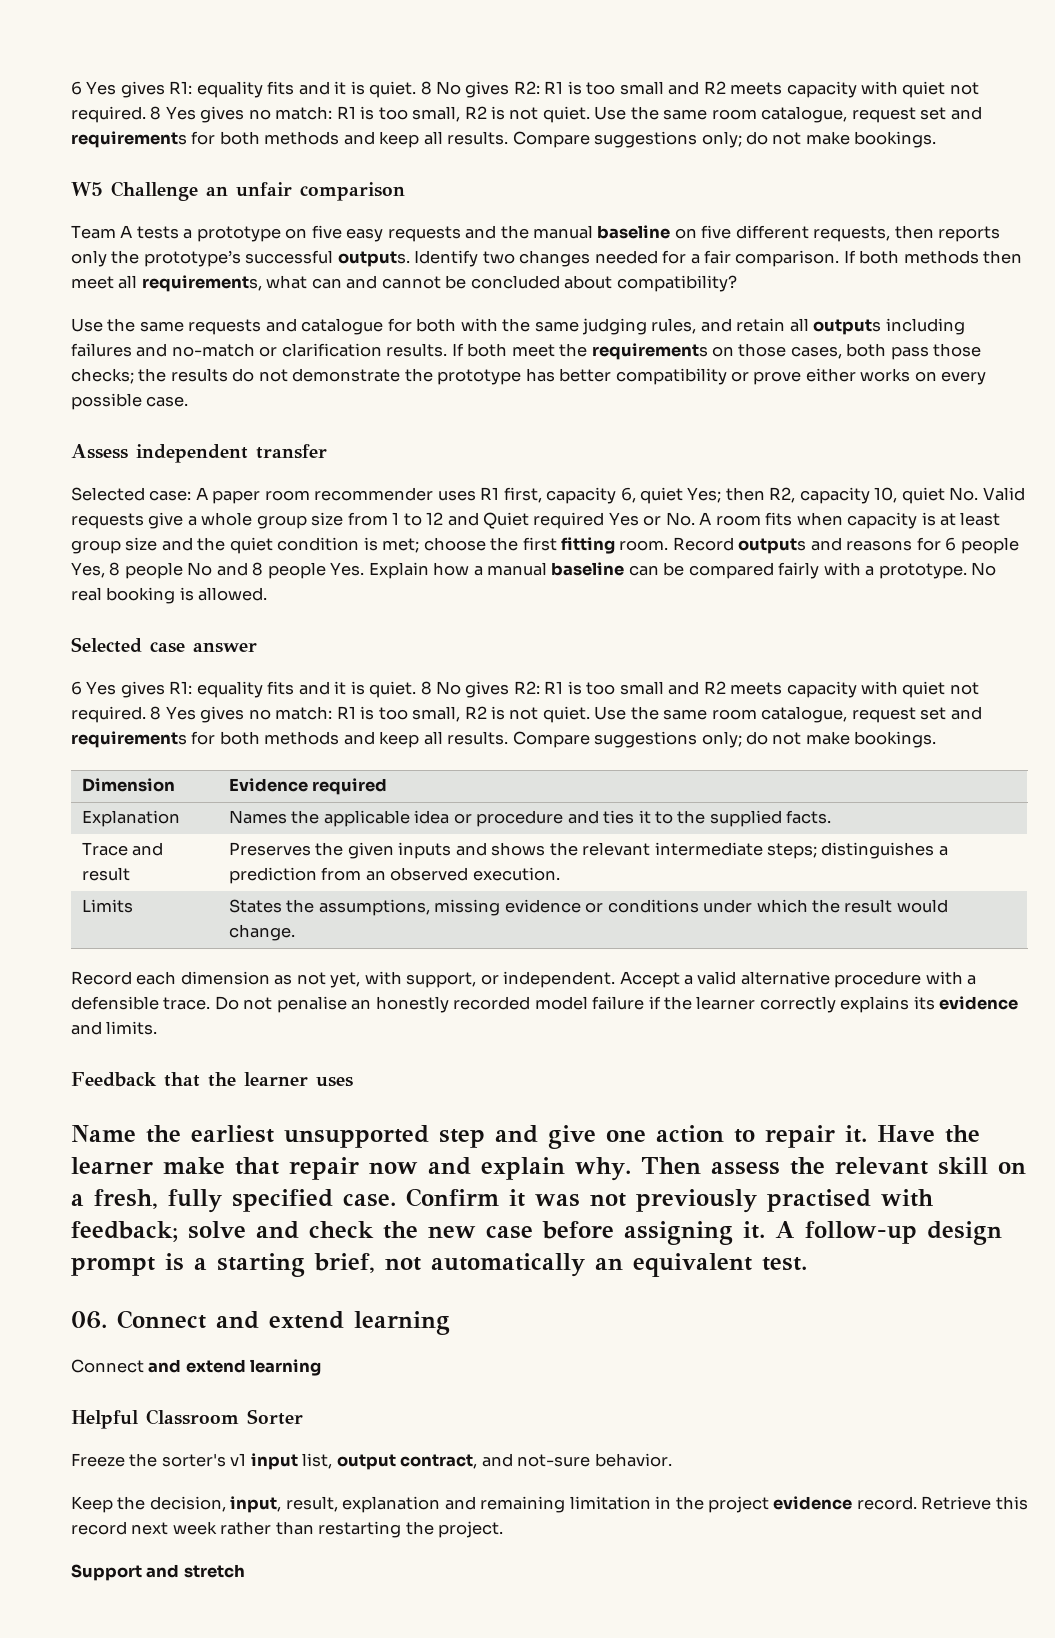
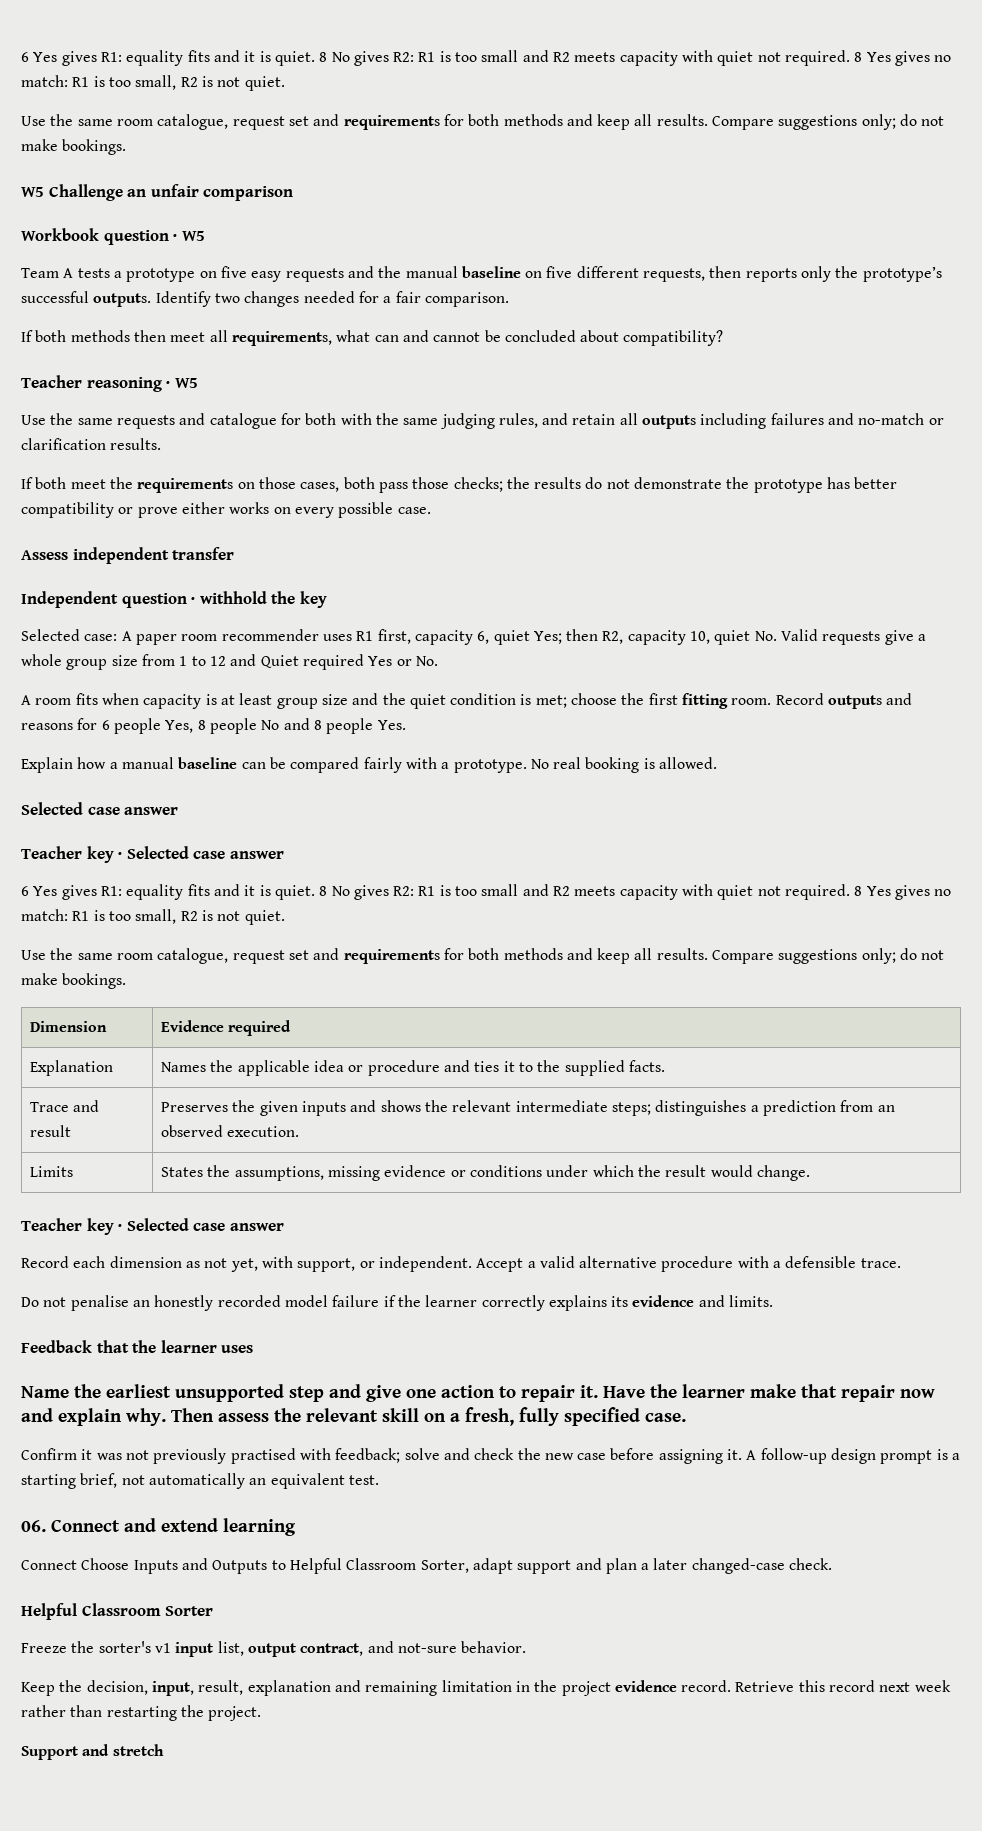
(590, 114) none -> (285, 83) //
(405, 191) none -> [21,228,205,245] // Workbook question · W5
(840, 258) none -> (509, 299) //
(737, 283) none -> [21,375,198,392] // Teacher reasoning · W5
(448, 350) none -> (162, 444) //
(327, 451) none -> [21,591,327,608] // Independent question · withhold the key
(695, 519) none -> (438, 661) //
(365, 569) none -> (406, 725) //
(257, 647) none -> [21,846,284,863] // Teacher key · Selected case answer
(590, 714) none -> (285, 917) //
(295, 932) none -> [21,1218,284,1235] // Teacher key · Selected case answer
(211, 1003) none -> (901, 1263) //
(396, 1200) none -> (686, 1417) //
[148,1359,322,1376] and extend learning -> [81,1558,833,1574] Choose Inputs and Outputs to Helpful Classroom Sorter, adapt support and plan a later changed-case check.

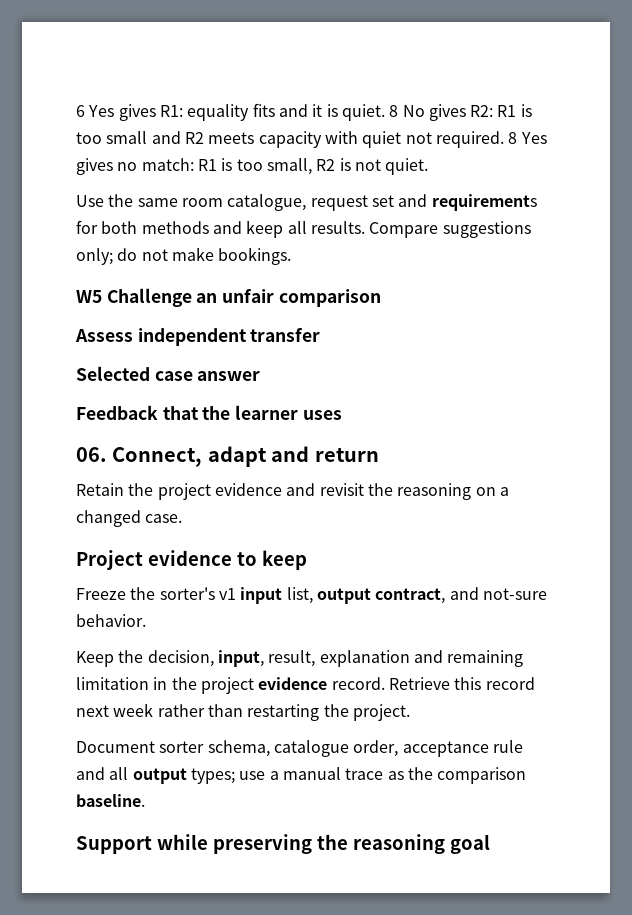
[21,228,205,245] [21,266,942,282] [21,291,509,307] [21,330,724,346] [21,375,198,392] [21,413,944,429] [21,438,162,450] [21,477,898,493] [21,502,431,518] [21,547,235,564] [21,591,327,608] [21,629,927,645] [21,654,438,670] [21,693,913,709] [21,718,406,734] [21,757,718,773] [21,802,179,815] [21,846,284,863] [21,884,952,900] [21,909,285,925] [21,948,945,964] [21,973,127,989] [30,1021,108,1032] [161,1020,292,1036] [30,1060,114,1076] [161,1060,665,1076] [30,1100,100,1112] [30,1125,72,1137] [161,1100,895,1116] [161,1125,300,1137] [30,1166,74,1177] [161,1165,810,1181] [21,1218,284,1235] [21,1256,901,1272] [21,1295,774,1311] Workbook question · W5 // Team A tests a prototype on five easy requests and the manual baseline on five different requests, then reports only the prototype’s successful outputs. Identify two changes needed for a fair comparison. // If both methods then meet all requirements, what can and cannot be concluded about compatibility? // Teacher reasoning · W5 // Use the same requests and catalogue for both with the same judging rules, and retain all outputs including failures and no-match or clarification results. // If both meet the requirements on those cases, both pass those checks; the results do not demonstrate the prototype has better compatibility or prove either works on every possible case. // Assess independent transfer // Independent question · withhold the key // Selected case: A paper room recommender uses R1 first, capacity 6, quiet Yes; then R2, capacity 10, quiet No. Valid requests give a whole group size from 1 to 12 and Quiet required Yes or No. // A room fits when capacity is at least group size and the quiet condition is met; choose the first fitting room. Record outputs and reasons for 6 people Yes, 8 people No and 8 people Yes. // Explain how a manual baseline can be compared fairly with a prototype. No real booking is allowed. // Selected case answer // Teacher key · Selected case answer // 6 Yes gives R1: equality fits and it is quiet. 8 No gives R2: R1 is too small and R2 meets capacity with quiet not required. 8 Yes gives no match: R1 is too small, R2 is not quiet. // Use the same room catalogue, request set and requirements for both methods and keep all results. Compare suggestions only; do not make bookings. // Dimension | Evidence required // Explanation | Names the applicable idea or procedure and ties it to the supplied facts. // Trace and result | Preserves the given inputs and shows the relevant intermediate steps; distinguishes a prediction from an observed execution. // Limits | States the assumptions, missing evidence or conditions under which the result would change. // Teacher key · Selected case answer // Record each dimension as not yet, with support, or independent. Accept a valid alternative procedure with a defensible trace. // Do not penalise an honestly recorded model failure if the learner correctly explains its evidence and limits. -> [75,327,321,346] [76,366,261,381] Assess independent transfer // Selected case answer
[21,1384,935,1402] [21,1407,686,1426] [21,1448,961,1464] [21,1473,379,1489] [21,1518,296,1536] [21,1558,833,1574] [21,1603,214,1620] Name the earliest unsupported step and give one action to repair it. Have the learner make that repair now and explain why. Then assess the relevant skill on a fresh, fully specified case. // Confirm it was not previously practised with feedback; solve and check the new case before assigning it. A follow-up design prompt is a starting brief, not automatically an equivalent test. // 06. Connect and extend learning // Connect Choose Inputs and Outputs to Helpful Classroom Sorter, adapt support and plan a later changed-case check. // Helpful Classroom Sorter -> [76,446,379,467] [76,483,509,500] [76,510,183,527] [76,550,307,570] 06. Connect, adapt and return // Retain the project evidence and revisit the reasoning on a changed case. // Project evidence to keep
[21,1744,164,1760] Support and stretch -> [76,740,523,757] [76,767,527,784] [76,794,145,807] [76,834,490,854] Document sorter schema, catalogue order, acceptance rule and all output types; use a manual trace as the comparison baseline. // Support while preserving the reasoning goal

